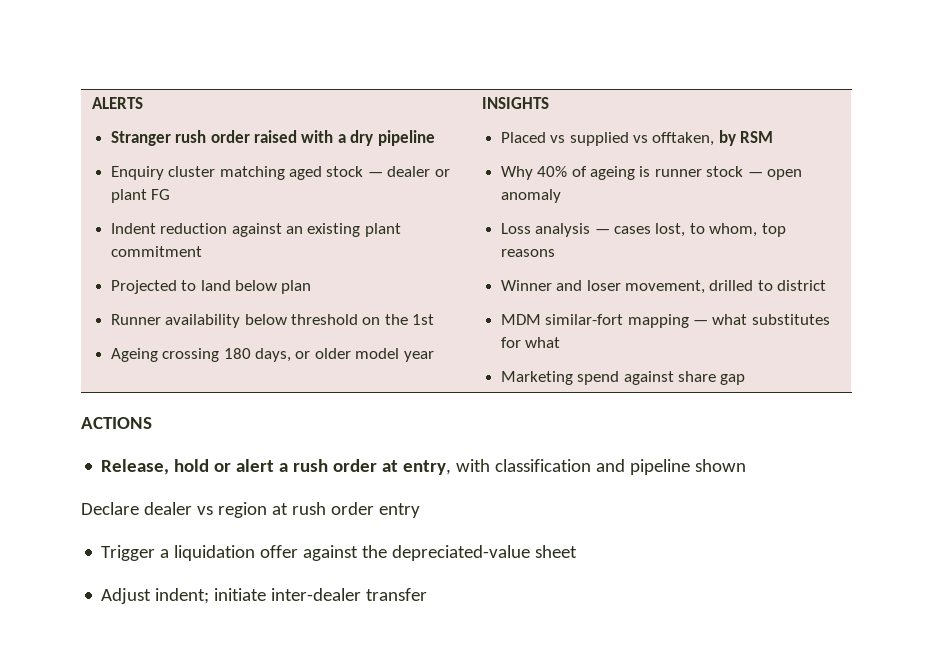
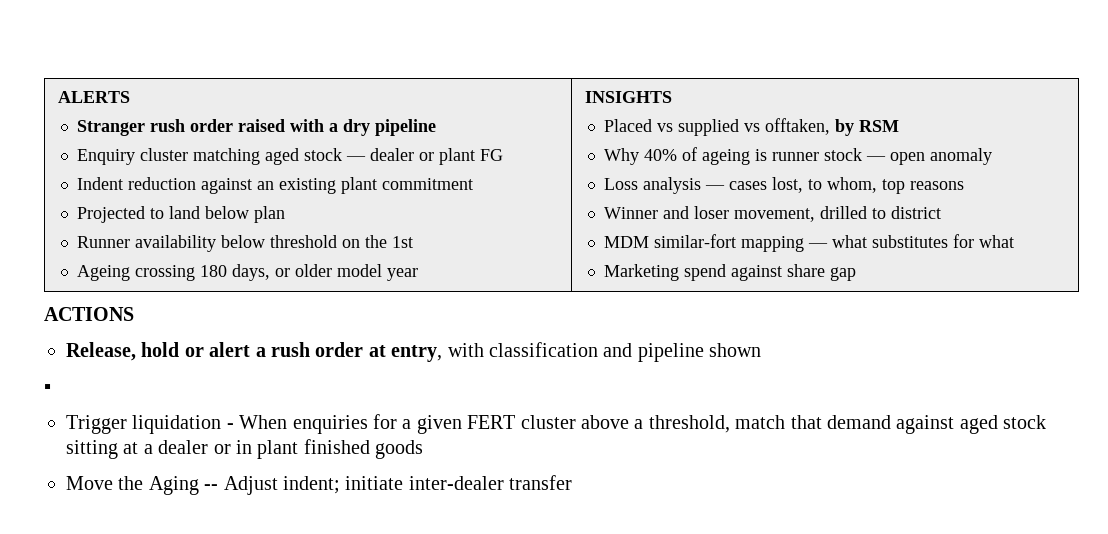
[81,502,420,518] [101,545,578,561] Declare dealer vs region at rush order entry // Trigger a liquidation offer against the depreciated-value sheet // -> [44,384,51,393] [66,414,1047,434] [66,439,424,459] [66,476,219,495] ▪ // Trigger liquidation - When enquiries for a given FERT cluster above a threshold, match that demand against aged stock sitting at a dealer or in plant finished goods // Move the Aging --

